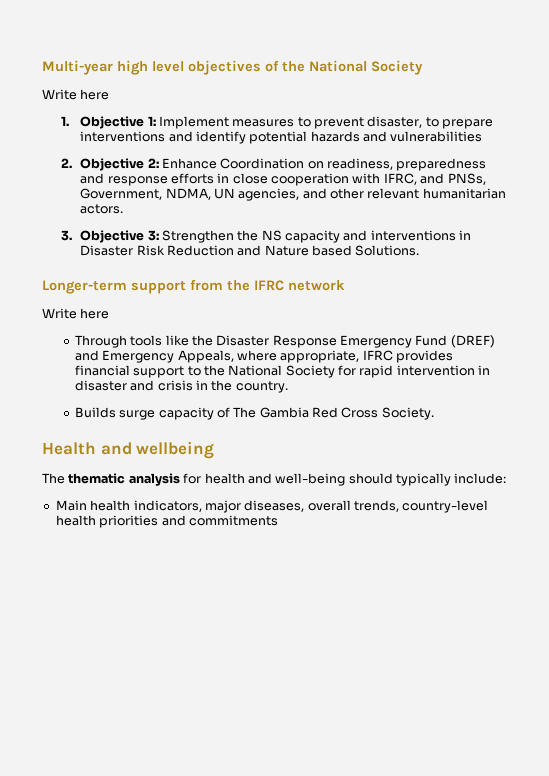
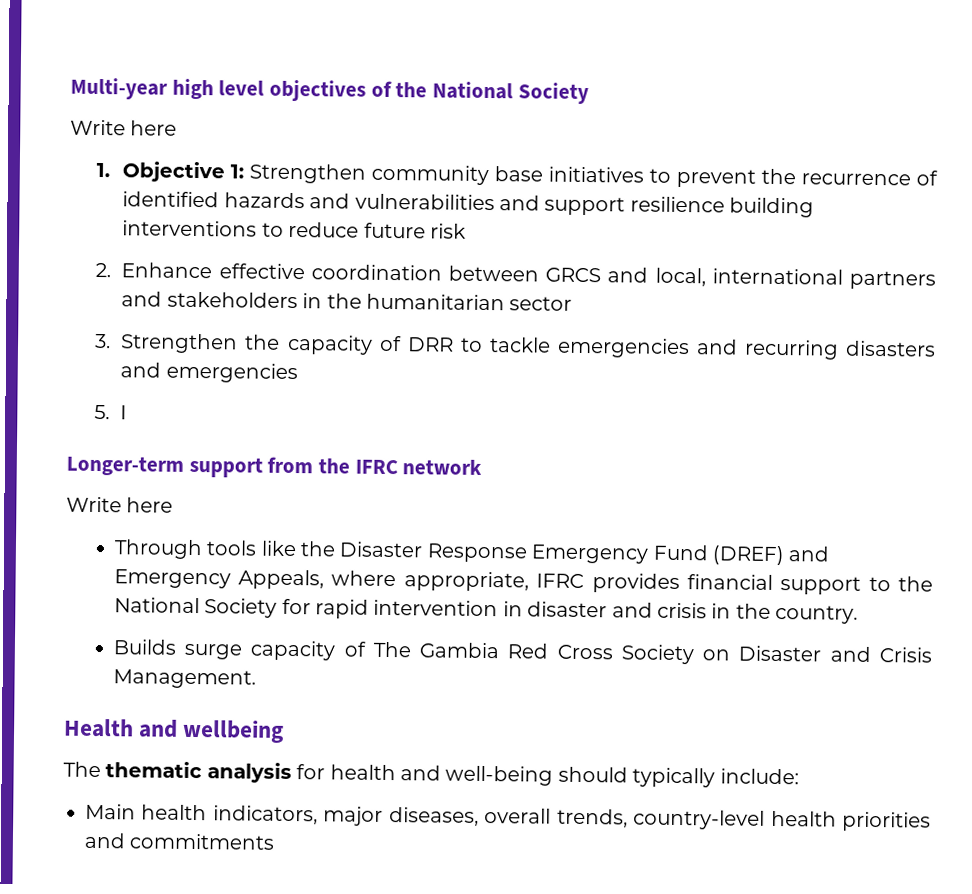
[158,116,494,129] [80,131,483,144] [61,158,487,171] [80,173,486,186] [80,188,506,201] [80,204,124,214] [61,230,472,243] [80,245,420,256] Implement measures to prevent disaster, to prepare interventions and identify potential hazards and vulnerabilities // 2. Objective 2: Enhance Coordination on readiness, preparedness and response efforts in close cooperation with IFRC, and PNSs, Government, NDMA, UN agencies, and other relevant humanitarian actors. // 3. Objective 3: Strengthen the NS capacity and interventions in Disaster Risk Reduction and Nature based Solutions. -> [249,163,938,188] [122,191,815,218] [122,220,467,239] [94,262,936,290] [121,291,573,311] [93,333,936,360] [120,362,298,384] [93,404,128,420] Strengthen community base initiatives to prevent the recurrence of identified hazards and vulnerabilities and support resilience building interventions to reduce future risk // 2. Enhance effective coordination between GRCS and local, international partners and stakeholders in the humanitarian sector // 3. Strengthen the capacity of DRR to tackle emergencies and recurring disasters and emergencies // 5. I
[381,407,434,420] Society. -> [620,644,932,665] [112,669,256,689] Society on Disaster and Crisis Management.

